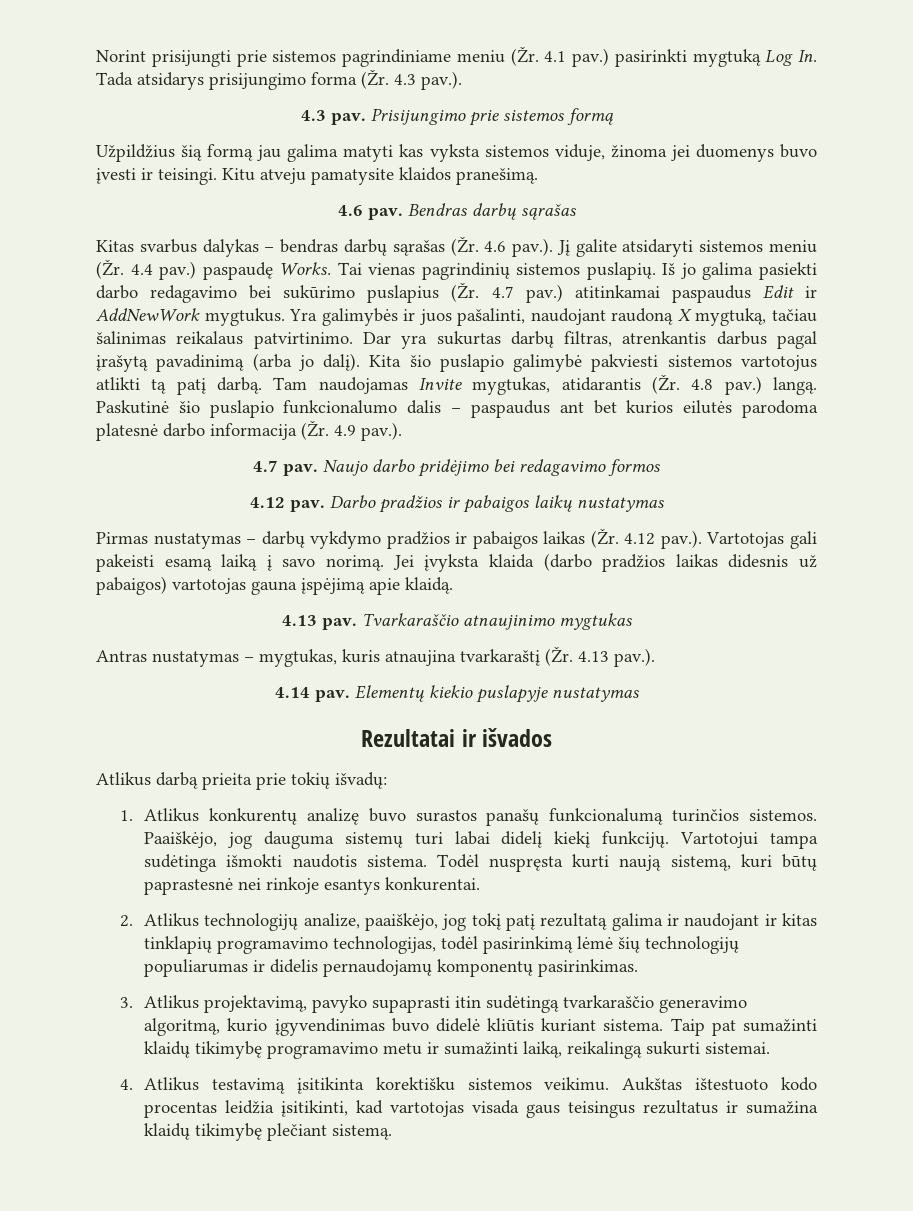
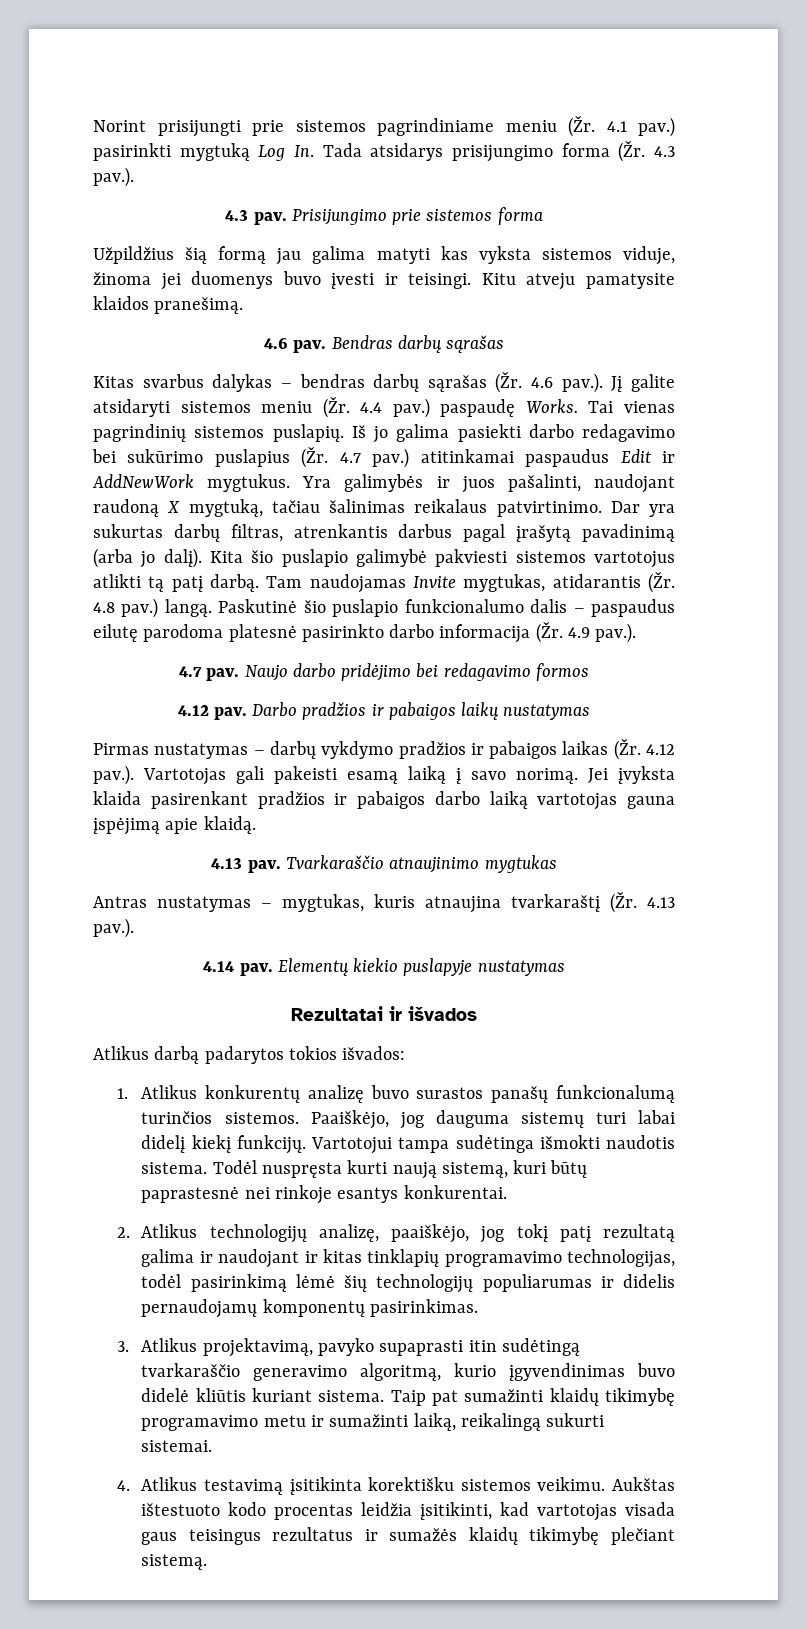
[566,108,614,125] formą -> [497,207,543,225] forma
[559,400,733,414] ant bet kurios eilutės -> [93,624,138,642] eilutę
(158, 432) none -> [301,624,384,642] pasirinkto
[543,553,818,572] [96,576,167,595] (darbo pradžios laikas didesnis už pabaigos) -> [150,791,528,809] pasirenkant pradžios ir pabaigos darbo laiką
[202,772,387,790] prieita prie tokių išvadų: -> [204,1046,406,1064] padarytos tokios išvados:
[303,913,360,929] analize, -> [318,1224,379,1242] analizę,
[746,1101,819,1114] sumažina -> [389,1528,458,1541] sumažės

